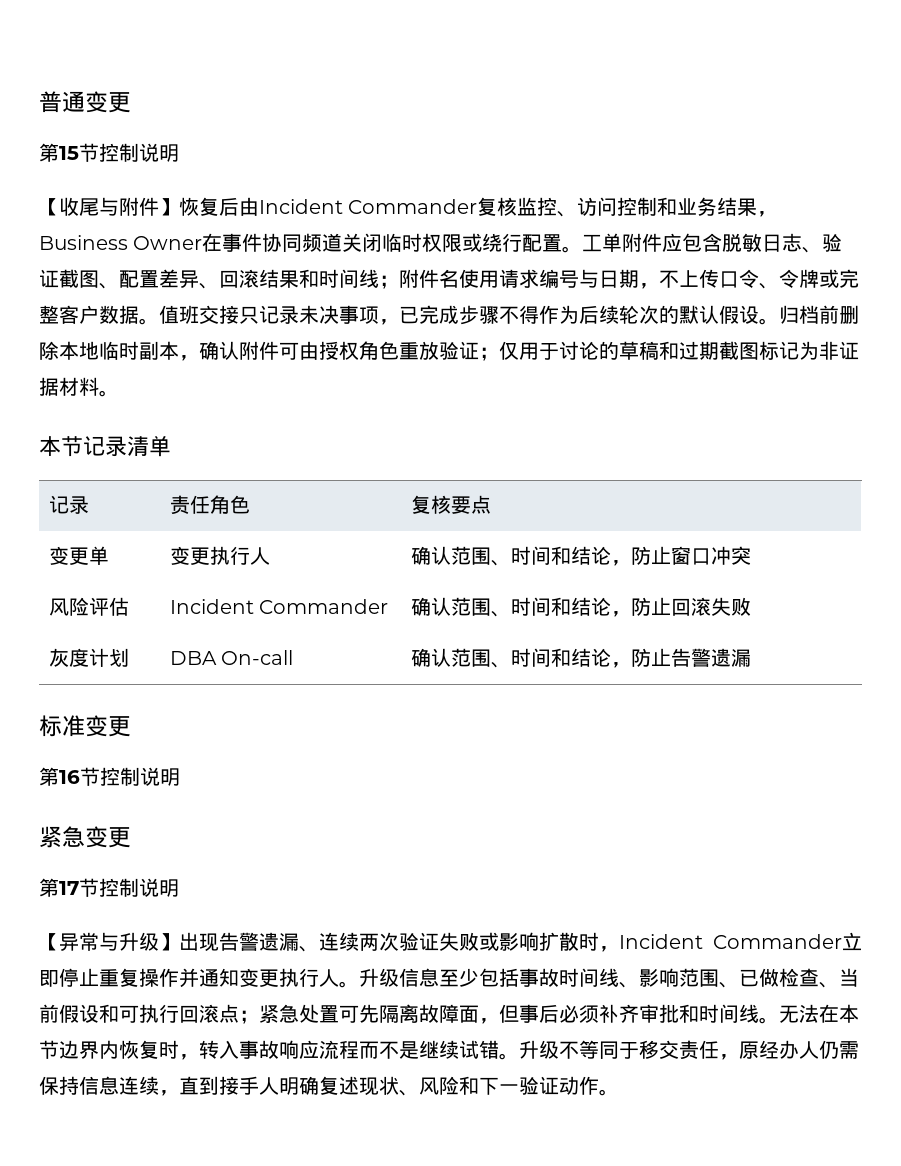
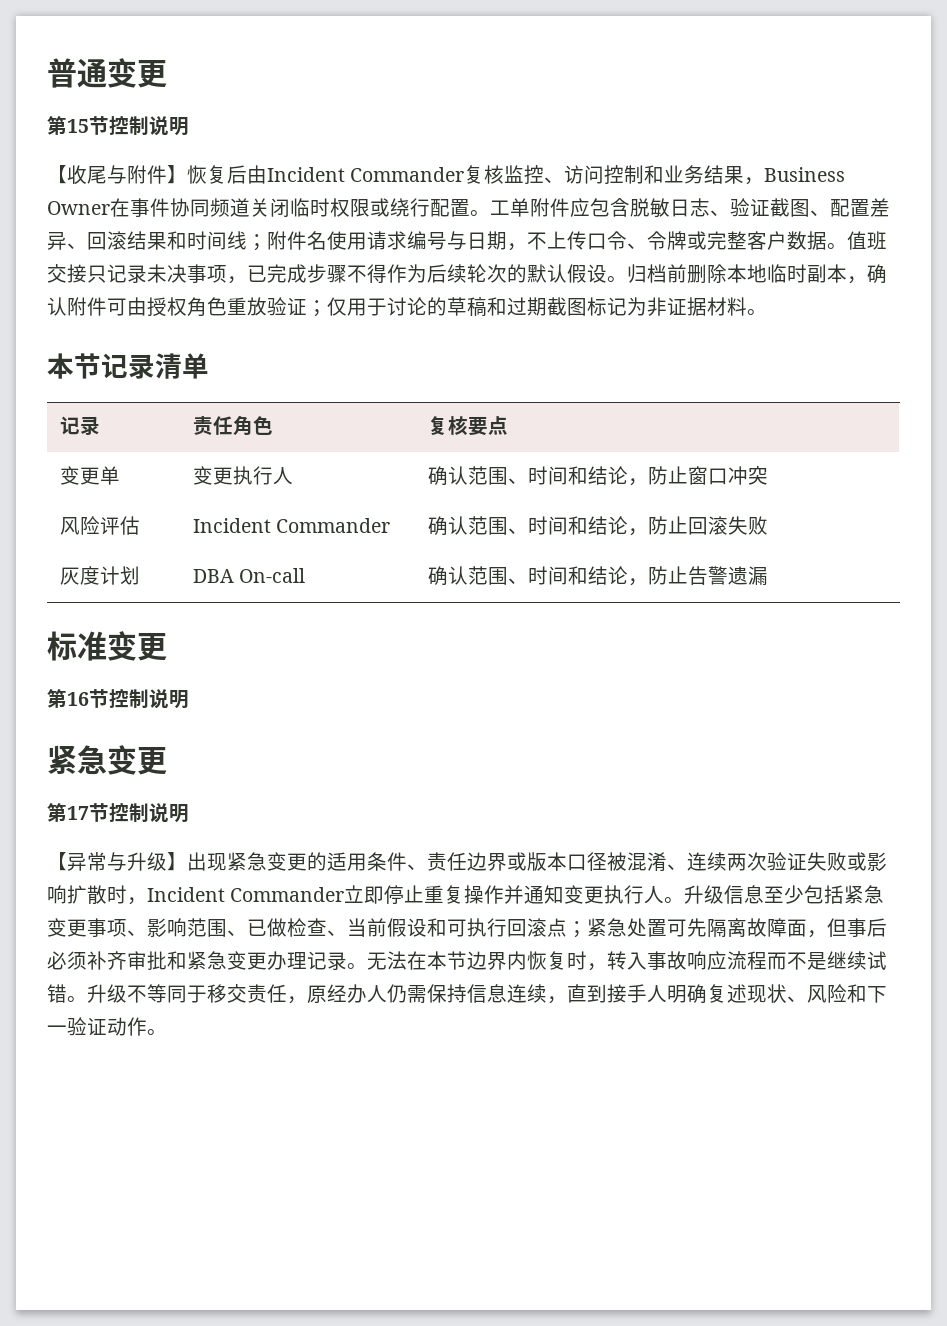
[219,932,299,951] 告警遗漏 -> [227,852,667,872] 紧急变更的适用条件、责任边界或版本口径被混淆
[519,968,619,987] 事故时间线 -> [844,885,885,904] [47,918,127,937] 紧急变更事项
[699,1004,759,1023] 时间线 -> [187,951,347,970] 紧急变更办理记录

